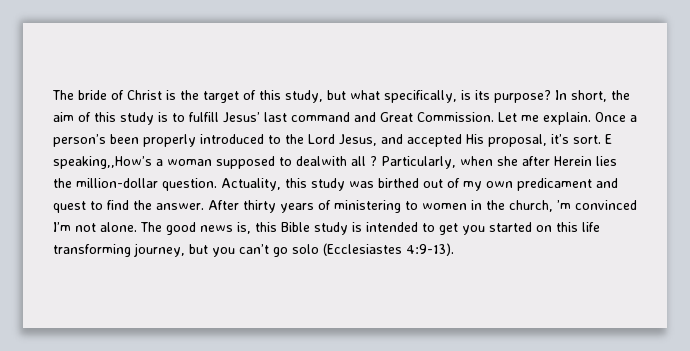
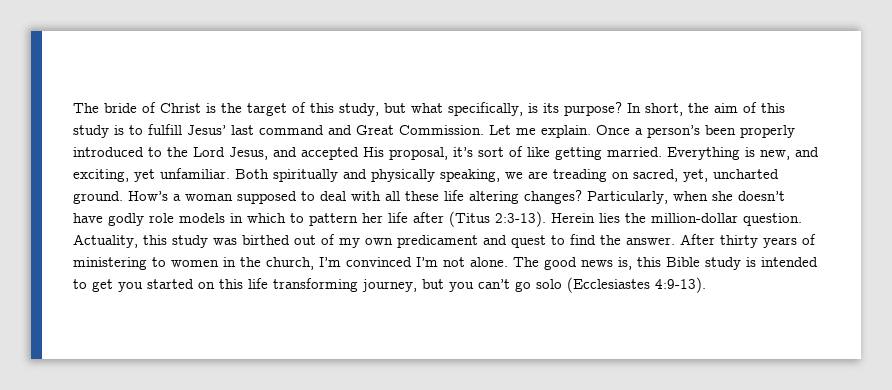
[573,134,612,144] [53,156,550,169] sort. E speaking,,How’s a woman supposed to dealwith all ? Particularly, when she after -> [478,146,819,160] [73,168,779,182] [73,190,785,204] [73,211,546,227] sort of like getting married. Everything is new, and exciting, yet unfamiliar. Both spiritually and physically speaking, we are treading on sacred, yet, uncharted ground. How’s a woman supposed to deal with all these life altering changes? Particularly, when she doesn’t have godly role models in which to pattern her life after (Titus 2:3-13).
[557,200,571,210] ’m -> [319,257,341,267] I’m

